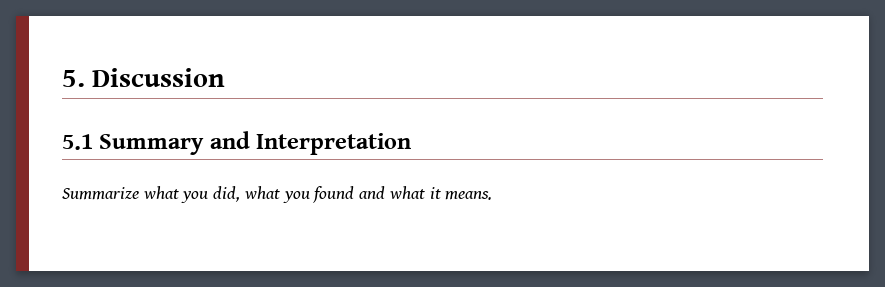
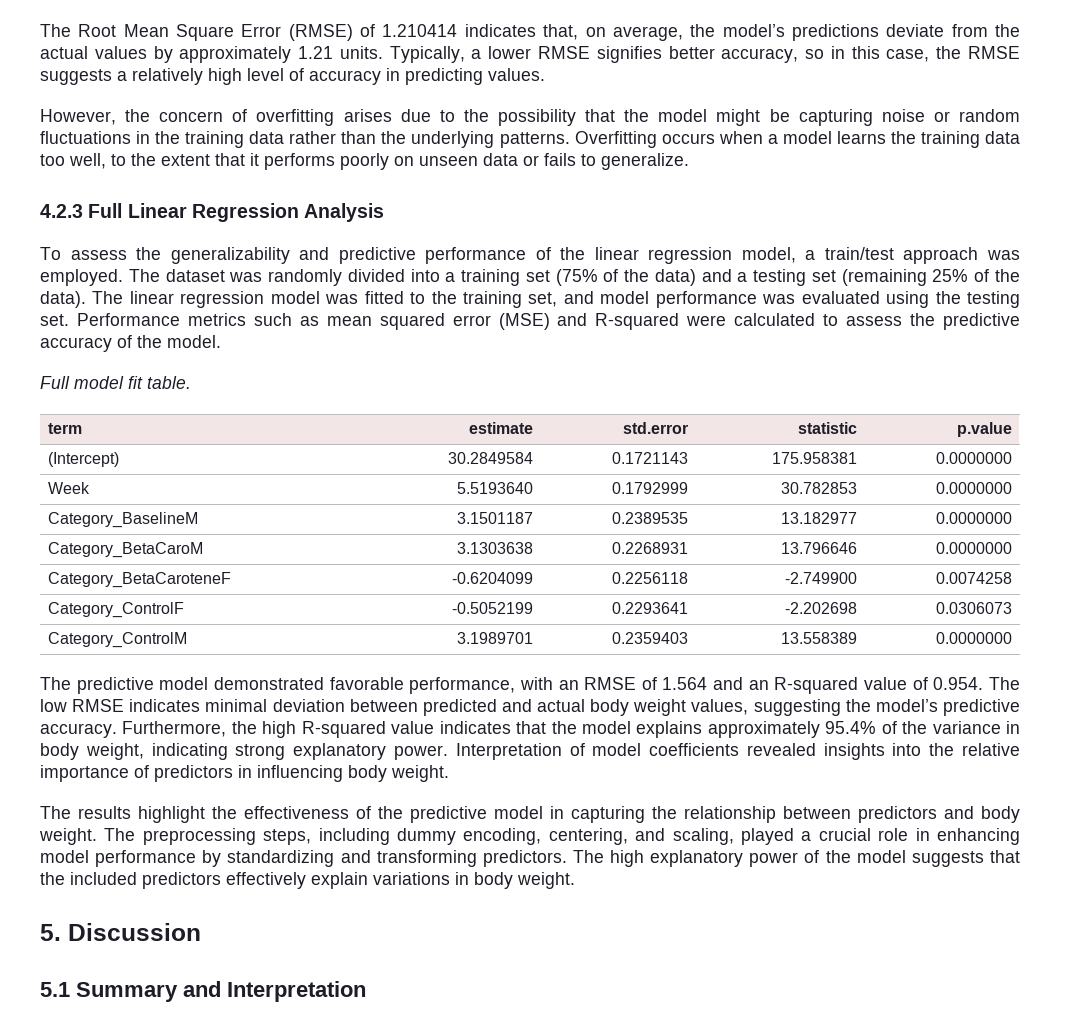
(62, 78) none -> [40,24,1021,41] [40,46,1021,63] [40,68,545,85] [40,109,1020,126] [40,131,1020,148] [40,153,689,170] [40,203,385,222] [40,247,1020,264] [40,269,1021,286] [40,291,1021,308] [40,313,1020,330] [40,335,221,352] [40,376,191,389] [48,423,83,434] [468,422,533,434] [622,422,688,434] [797,422,857,434] [956,422,1012,437] [48,452,120,467] [447,452,533,464] [611,452,688,464] [771,452,857,464] [935,452,1012,464] [48,482,91,494] [456,482,533,494] [611,482,688,494] [780,482,857,494] [935,482,1012,494] [48,512,199,528] [456,512,533,524] [611,512,688,524] [780,512,857,524] [935,512,1012,524] [48,542,204,558] [456,542,533,554] [611,542,688,554] [780,542,857,554] [935,542,1012,554] [48,572,232,588] [451,572,533,584] [611,572,688,584] [784,572,857,584] [935,572,1012,584] [48,602,185,618] [451,602,533,614] [611,602,688,614] [784,602,857,614] [935,602,1012,614] [48,632,188,648] [456,632,533,644] [611,632,688,644] [780,632,857,644] [935,632,1012,644] [40,677,1020,694] [40,699,1020,716] [40,721,1020,738] [40,743,1021,760] [40,765,449,782] [40,806,1020,823] [39,828,1020,845] [40,850,1020,867] [40,872,575,889] The Root Mean Square Error (RMSE) of 1.210414 indicates that, on average, the model’s predictions deviate from the actual values by approximately 1.21 units. Typically, a lower RMSE signifies better accuracy, so in this case, the RMSE suggests a relatively high level of accuracy in predicting values. // However, the concern of overfitting arises due to the possibility that the model might be capturing noise or random fluctuations in the training data rather than the underlying patterns. Overfitting occurs when a model learns the training data too well, to the extent that it performs poorly on unseen data or fails to generalize. // 4.2.3 Full Linear Regression Analysis // To assess the generalizability and predictive performance of the linear regression model, a train/test approach was employed. The dataset was randomly divided into a training set (75% of the data) and a testing set (remaining 25% of the data). The linear regression model was fitted to the training set, and model performance was evaluated using the testing set. Performance metrics such as mean squared error (MSE) and R-squared were calculated to assess the predictive accuracy of the model. // Full model fit table. // term | estimate | std.error | statistic | p.value // (Intercept) | 30.2849584 | 0.1721143 | 175.958381 | 0.0000000 // Week | 5.5193640 | 0.1792999 | 30.782853 | 0.0000000 // Category_BaselineM | 3.1501187 | 0.2389535 | 13.182977 | 0.0000000 // Category_BetaCaroM | 3.1303638 | 0.2268931 | 13.796646 | 0.0000000 // Category_BetaCaroteneF | -0.6204099 | 0.2256118 | -2.749900 | 0.0074258 // Category_ControlF | -0.5052199 | 0.2293641 | -2.202698 | 0.0306073 // Category_ControlM | 3.1989701 | 0.2359403 | 13.558389 | 0.0000000 // The predictive model demonstrated favorable performance, with an RMSE of 1.564 and an R-squared value of 0.954. The low RMSE indicates minimal deviation between predicted and actual body weight values, suggesting the model’s predictive accuracy. Furthermore, the high R-squared value indicates that the model explains approximately 95.4% of the variance in body weight, indicating strong explanatory power. Interpretation of model coefficients revealed insights into the relative importance of predictors in influencing body weight. // The results highlight the effectiveness of the predictive model in capturing the relationship between predictors and body weight. The preprocessing steps, including dummy encoding, centering, and scaling, played a crucial role in enhancing model performance by standardizing and transforming predictors. The high explanatory power of the model suggests that the included predictors effectively explain variations in body weight. //
[62,186,493,203] // Summarize what you did, what you found and what it means. -> (366, 991) none

